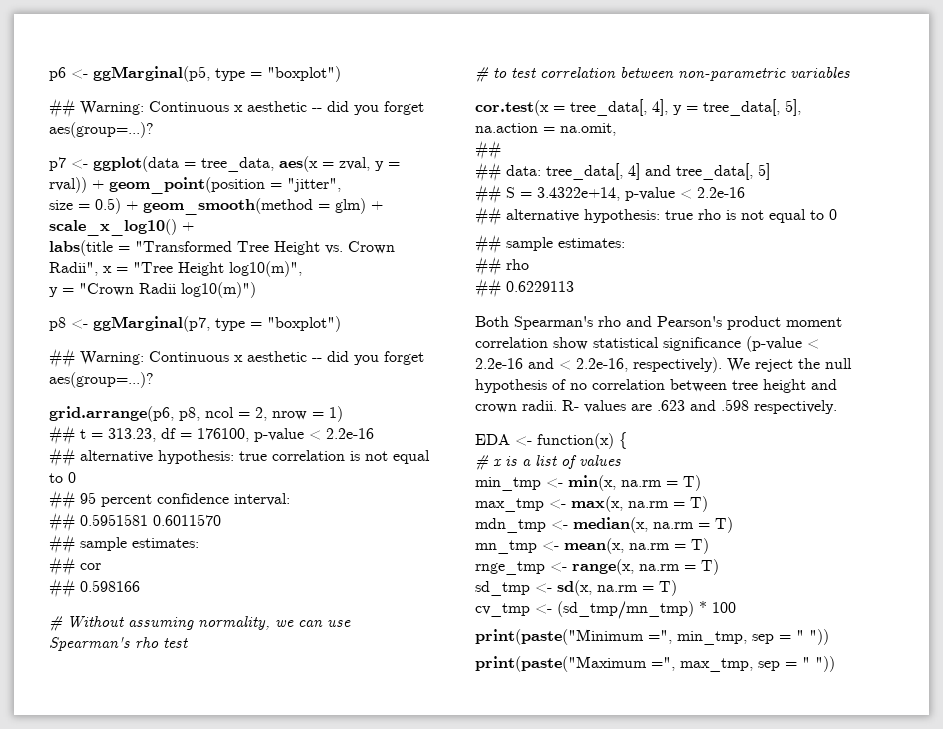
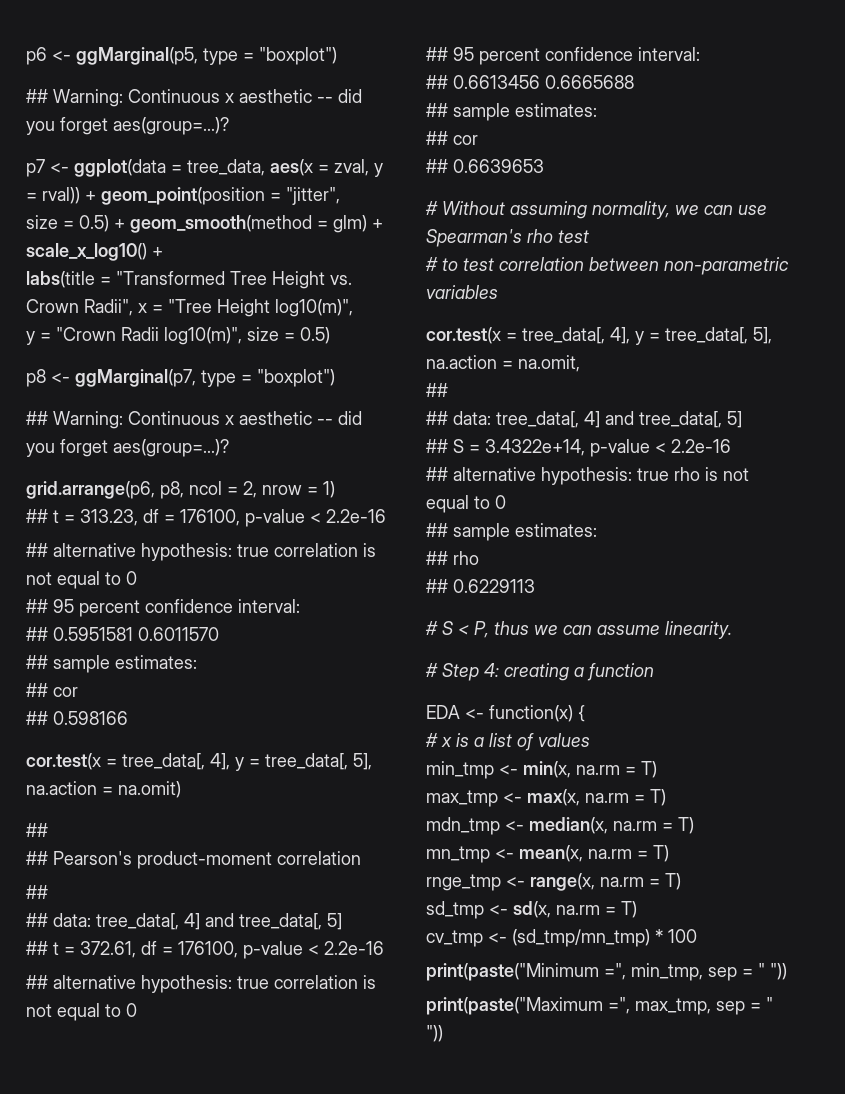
[181,282,256,298] log10(m)") -> [164,327,330,345] log10(m)", size = 0.5)
(140, 586) none -> [26,753,372,771] [26,781,181,798] [26,823,48,837] [26,851,361,869] [26,885,48,899] [26,913,342,930] [26,941,384,959] [26,975,376,993] [26,1003,137,1021] [426,47,700,65] [426,75,634,89] [426,103,597,121] [426,131,478,145] [426,159,544,173] // cor.test(x = tree_data[, 4], y = tree_data[, 5], na.action = na.omit) // ## // ## Pearson's product-moment correlation // ## // ## data: tree_data[, 4] and tree_data[, 5] // ## t = 372.61, df = 176100, p-value < 2.2e-16 // ## alternative hypothesis: true correlation is not equal to 0 // ## 95 percent confidence interval: // ## 0.6613456 0.6665688 // ## sample estimates: // ## cor // ## 0.6639653
[475,316,842,330] [475,336,819,352] [475,357,852,373] [475,379,837,393] [475,399,837,414] Both Spearman's rho and Pearson's product moment correlation show statistical significance (p-value < 2.2e-16 and < 2.2e-16, respectively). We reject the null hypothesis of no correlation between tree height and crown radii. R- values are .623 and .598 respectively. -> [425,621,732,639] [425,663,654,681] # S < P, thus we can assume linearity. // # Step 4: creating a function

